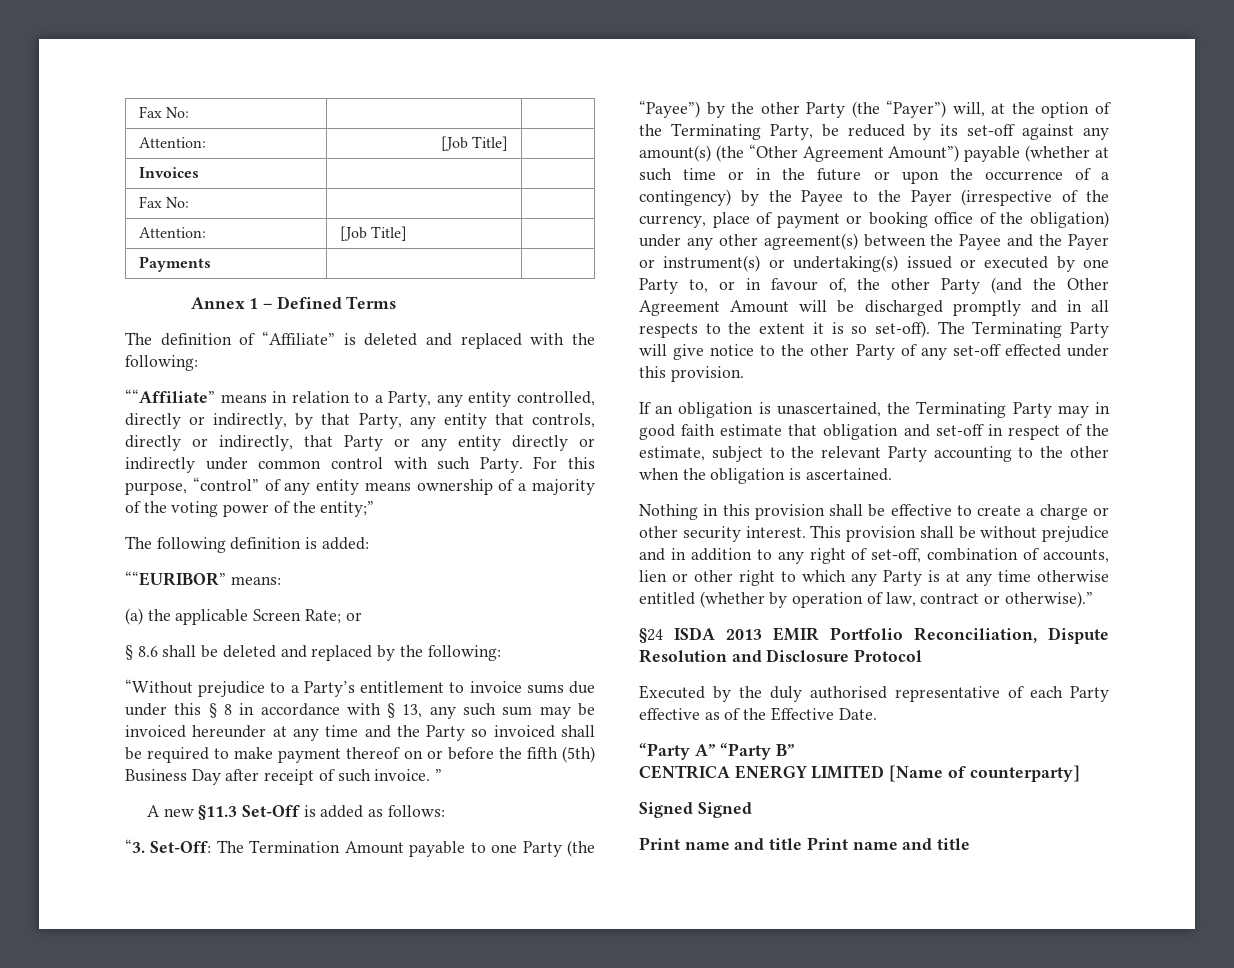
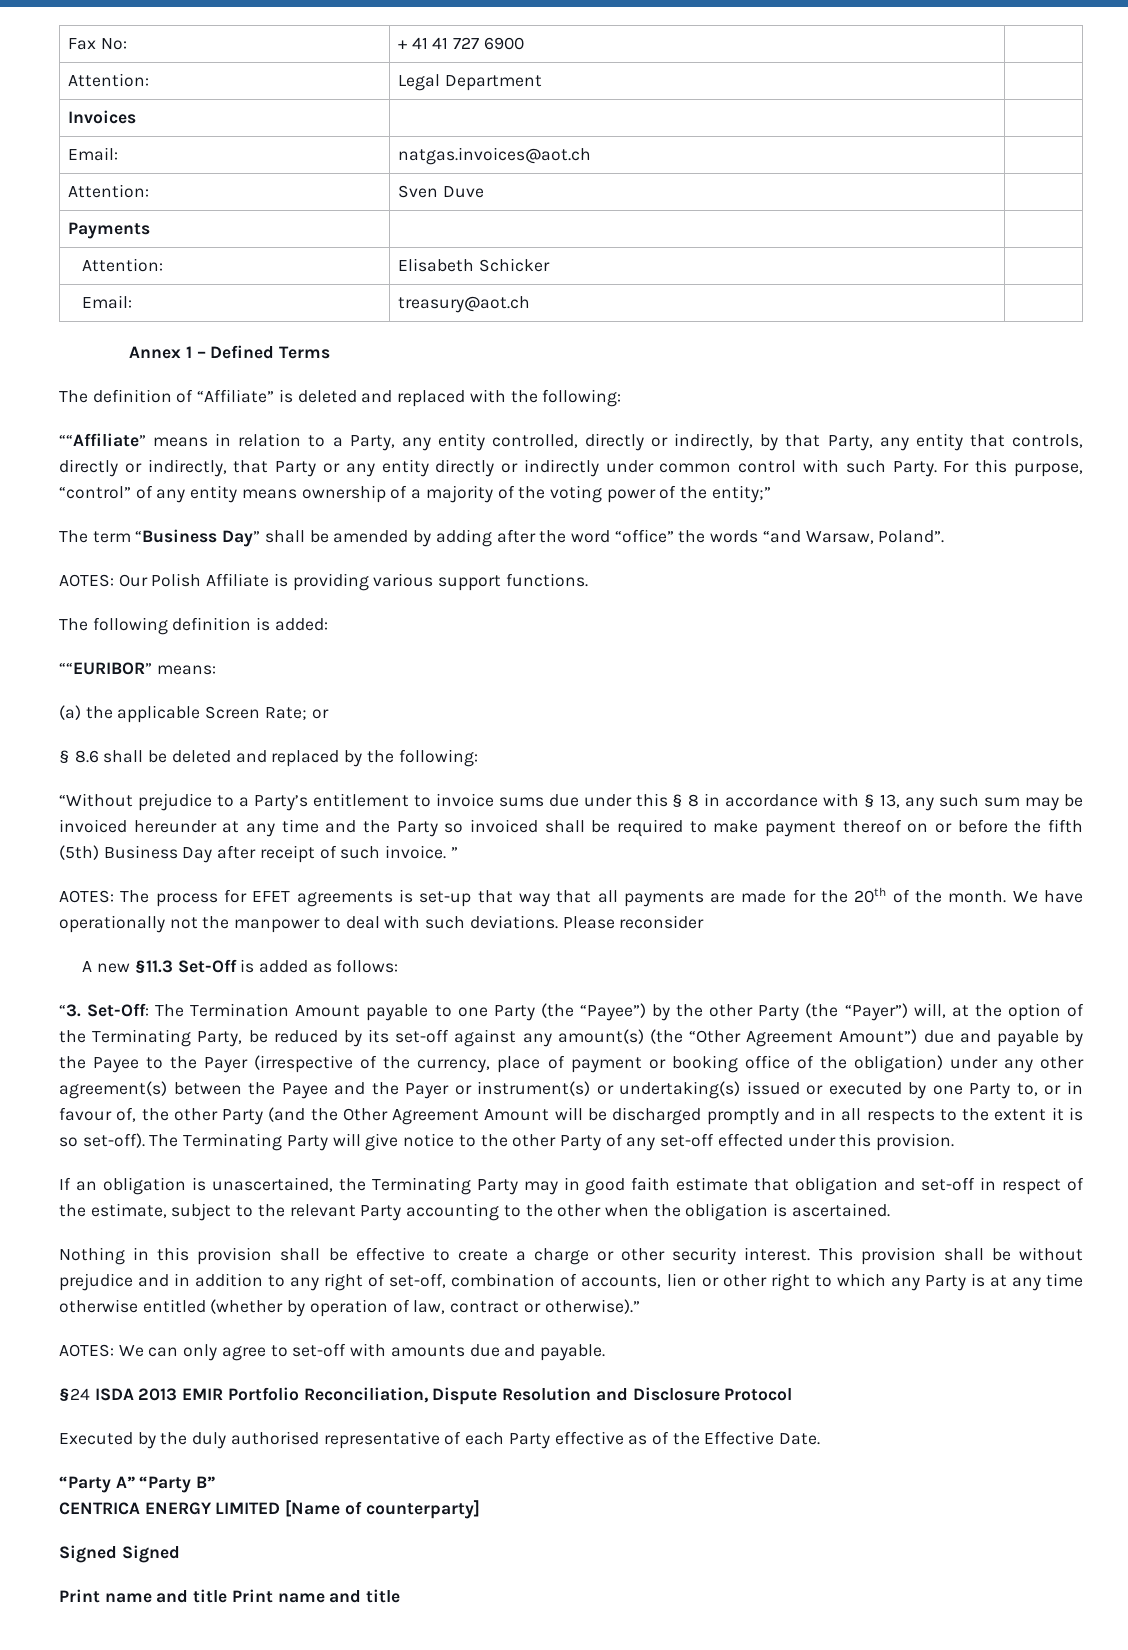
[138,106,190,118] [138,137,206,148] [440,136,509,151] Fax No: | | // Attention: | [Job Title] -> [67,38,127,50] [397,37,524,50] [67,73,149,87] [397,74,542,91] Fax No: | + 41 41 727 6900 | // Attention: | Legal Department
[138,196,190,208] [138,227,206,238] [339,226,408,241] [138,256,211,272] Fax No: | | // Attention: | [Job Title] | // Payments | -> [67,147,118,161] [397,147,591,165] [67,184,149,198] [397,185,484,198] [67,222,150,239] [81,258,163,272] [397,258,550,272] [81,295,132,309] [397,296,530,313] Email: | natgas.invoices@aot.ch | // Attention: | Sven Duve | // Payments | | // Attention: | Elisabeth Schicker | // Email: | treasury@aot.ch
(375, 509) none -> [59,529,945,547] [59,573,588,591] // The term “Business Day” shall be amended by adding after the word “office” the words “and Warsaw, Poland”. // AOTES: Our Polish Affiliate is providing various support functions.
(443, 775) none -> [59,887,1084,907] [59,915,705,933] // AOTES: The process for EFET agreements is set-up that way that all payments are made for the 20th of the month. We have operationally not the manpower to deal with such deviations. Please reconsider
[964,145,1109,162] [639,168,1109,184] [639,189,731,206] payable (whether at such time or in the future or upon the occurrence of a contingency) -> [923,1030,1059,1047] due and payable
(1093, 599) none -> [59,1343,605,1361] // AOTES: We can only agree to set-off with amounts due and payable.

